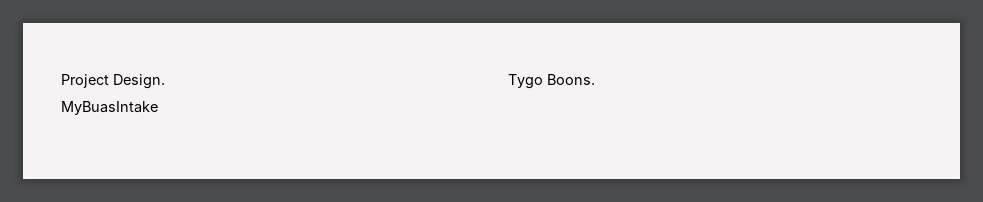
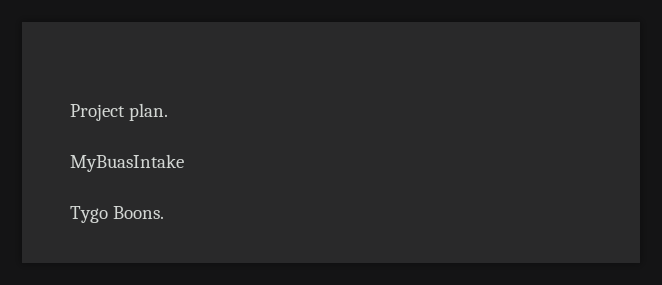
[113,74,165,89] Design. -> [129,103,169,121] plan.

